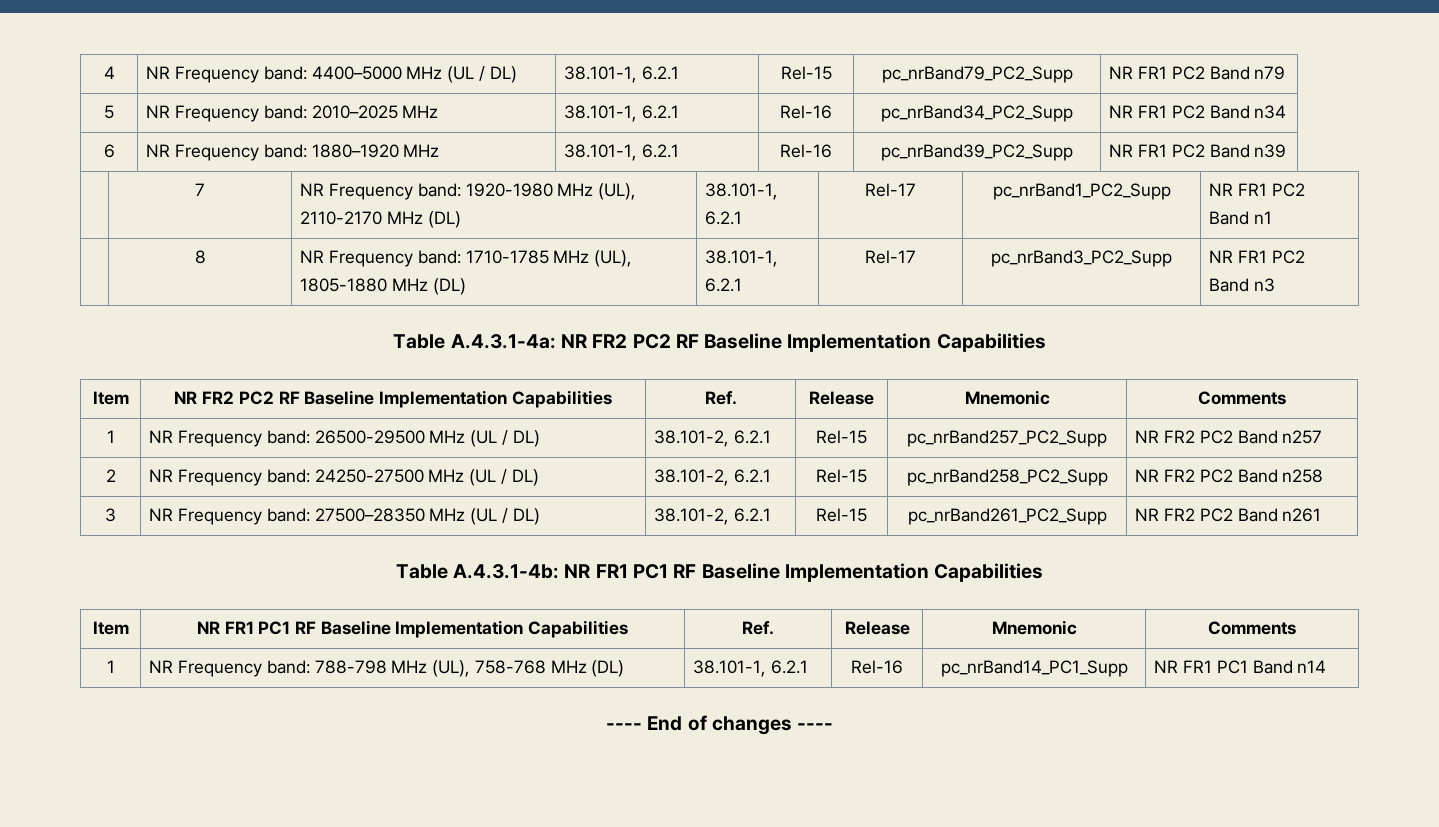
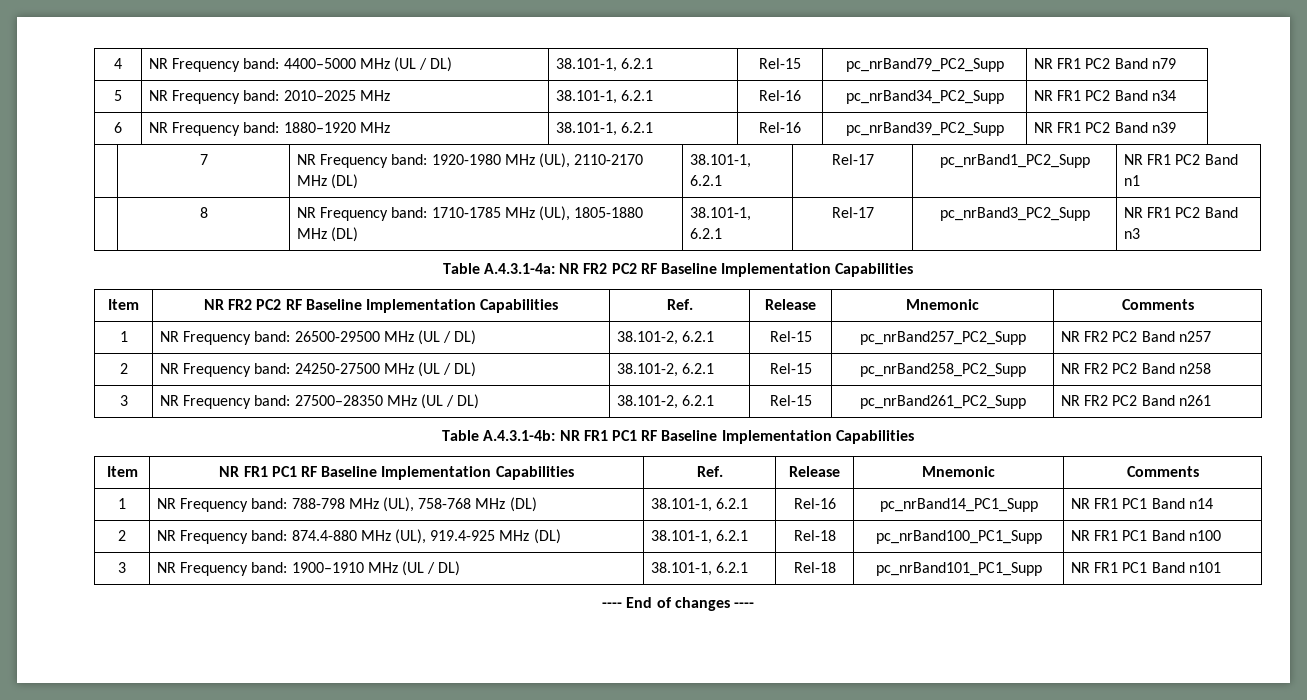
(1327, 666) none -> [118,530,126,541] [157,529,561,544] [651,530,749,544] [793,530,836,541] [875,530,1042,544] [1071,530,1221,541] [118,562,126,573] [157,561,461,576] [651,562,749,576] [793,562,836,573] [875,562,1042,576] [1071,562,1221,573] // 2 | NR Frequency band: 874.4-880 MHz (UL), 919.4-925 MHz (DL) | 38.101-1, 6.2.1 | Rel-18 | pc_nrBand100_PC1_Supp | NR FR1 PC1 Band n100 // 3 | NR Frequency band: 1900–1910 MHz (UL / DL) | 38.101-1, 6.2.1 | Rel-18 | pc_nrBand101_PC1_Supp | NR FR1 PC1 Band n101

